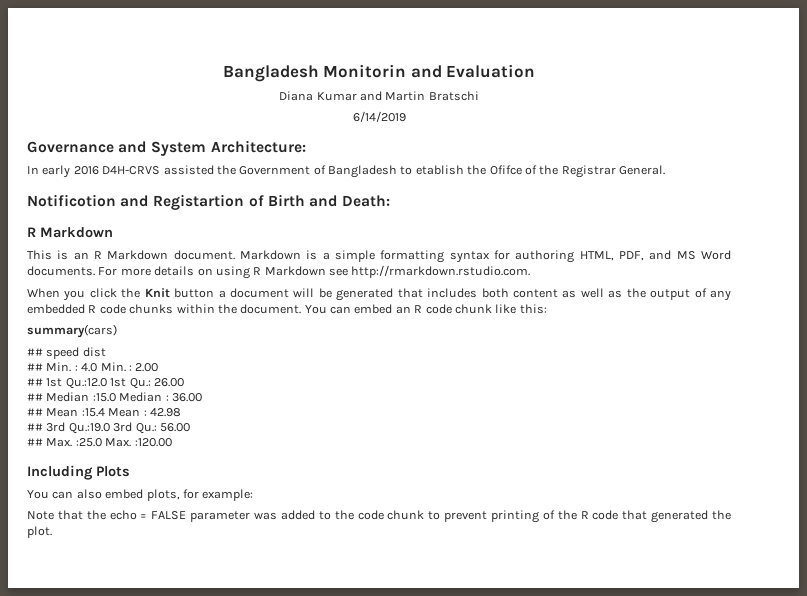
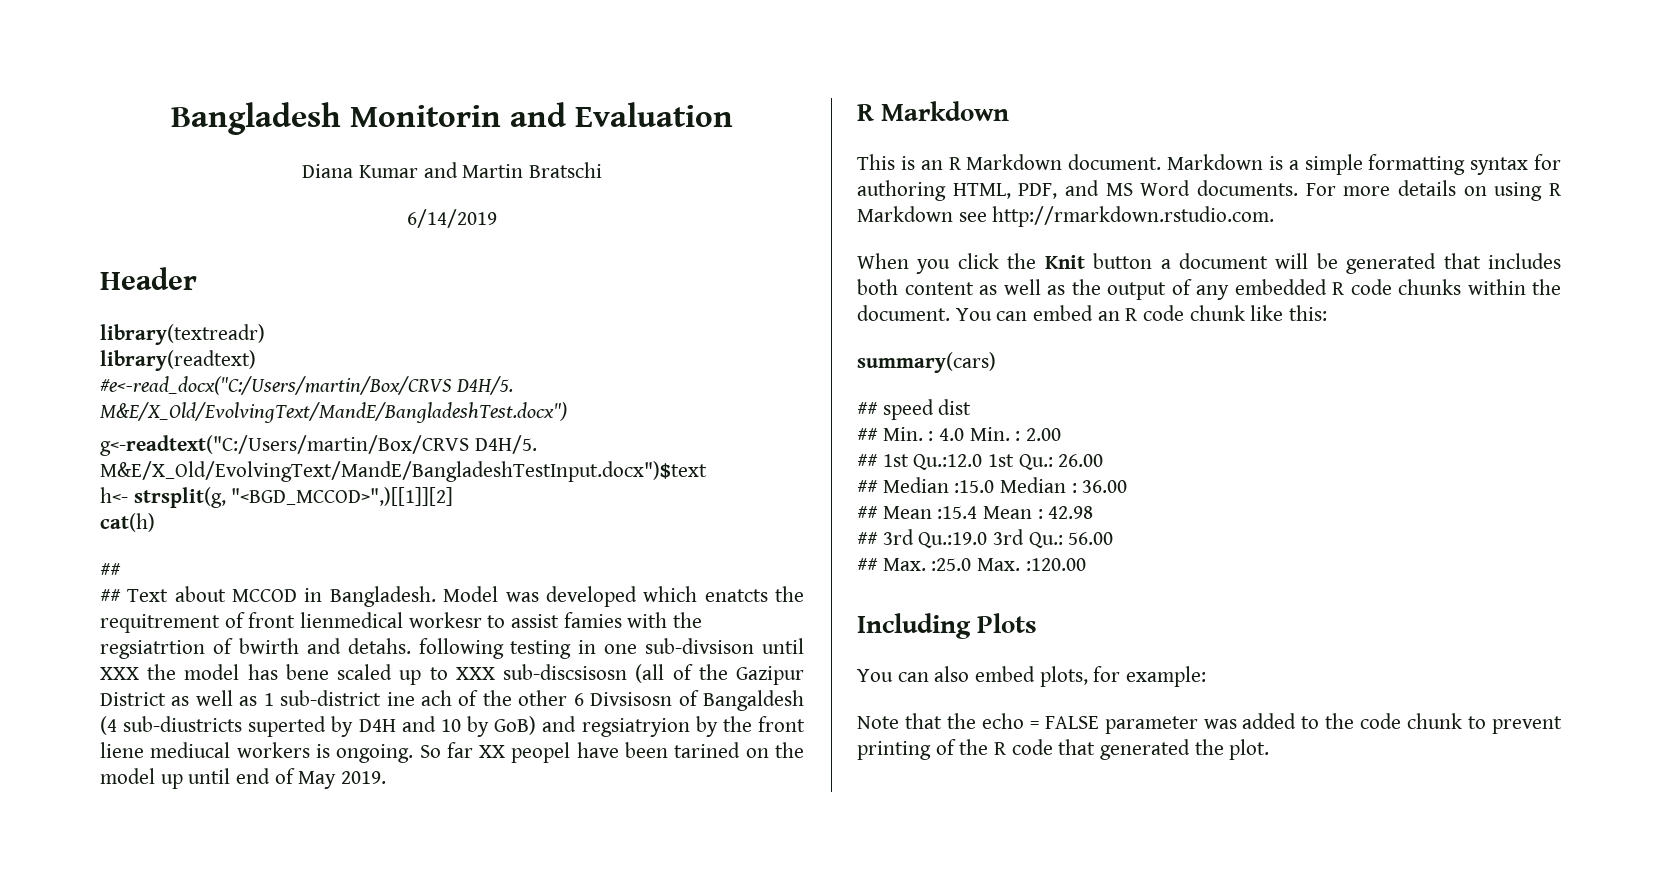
[27,140,306,156] [27,165,665,178] [27,194,391,210] Governance and System Architecture: // In early 2016 D4H-CRVS assisted the Government of Bangladesh to etablish the Ofifce of the Registrar General. // Notificotion and Registartion of Birth and Death: -> [100,267,197,290] [100,324,265,345] [100,350,256,371] [100,376,513,395] [100,402,567,423] [100,435,537,456] [100,461,707,482] [100,487,454,508] [100,513,155,532] [100,563,121,576] [100,586,805,607] [100,612,703,633] [100,638,804,659] [100,664,805,685] [100,690,805,711] [100,716,805,737] [100,742,804,763] [100,768,387,789] Header // library(textreadr) // library(readtext) // #e<-read_docx("C:/Users/martin/Box/CRVS D4H/5. M&E/X_Old/EvolvingText/MandE/BangladeshTest.docx") // g<-readtext("C:/Users/martin/Box/CRVS D4H/5. M&E/X_Old/EvolvingText/MandE/BangladeshTestInput.docx")$text // h<- strsplit(g, "<BGD_MCCOD>",)[[1]][2] // cat(h) // ## // ## Text about MCCOD in Bangladesh. Model was developed which enatcts the requitrement of front lienmedical workesr to assist famies with the regsiatrtion of bwirth and detahs. following testing in one sub-divsison until XXX the model has bene scaled up to XXX sub-discsisosn (all of the Gazipur District as well as 1 sub-district ine ach of the other 6 Divsisosn of Bangaldesh (4 sub-diustricts superted by D4H and 10 by GoB) and regsiatryion by the front liene mediucal workers is ongoing. So far XX peopel have been tarined on the model up until end of May 2019.

